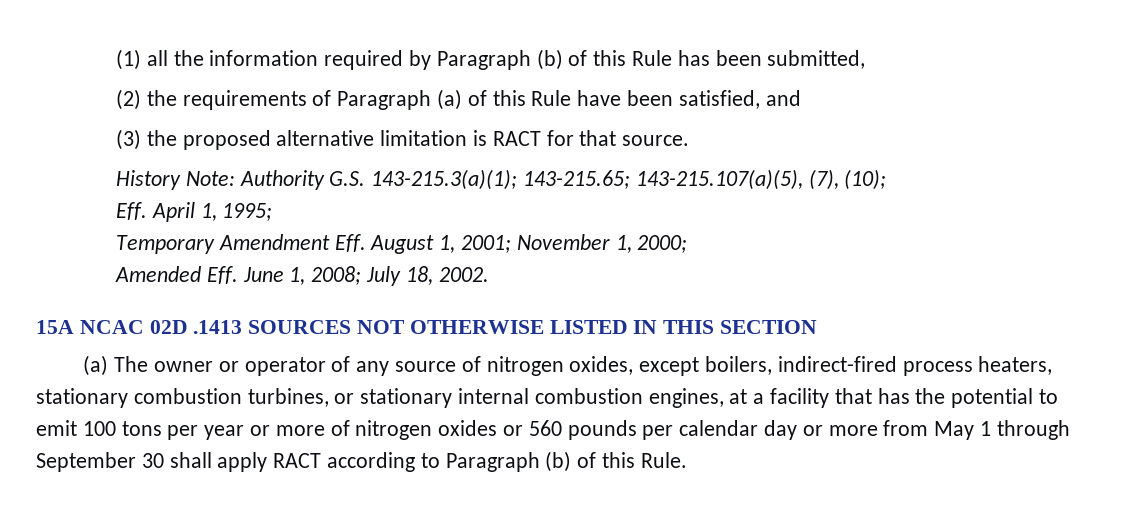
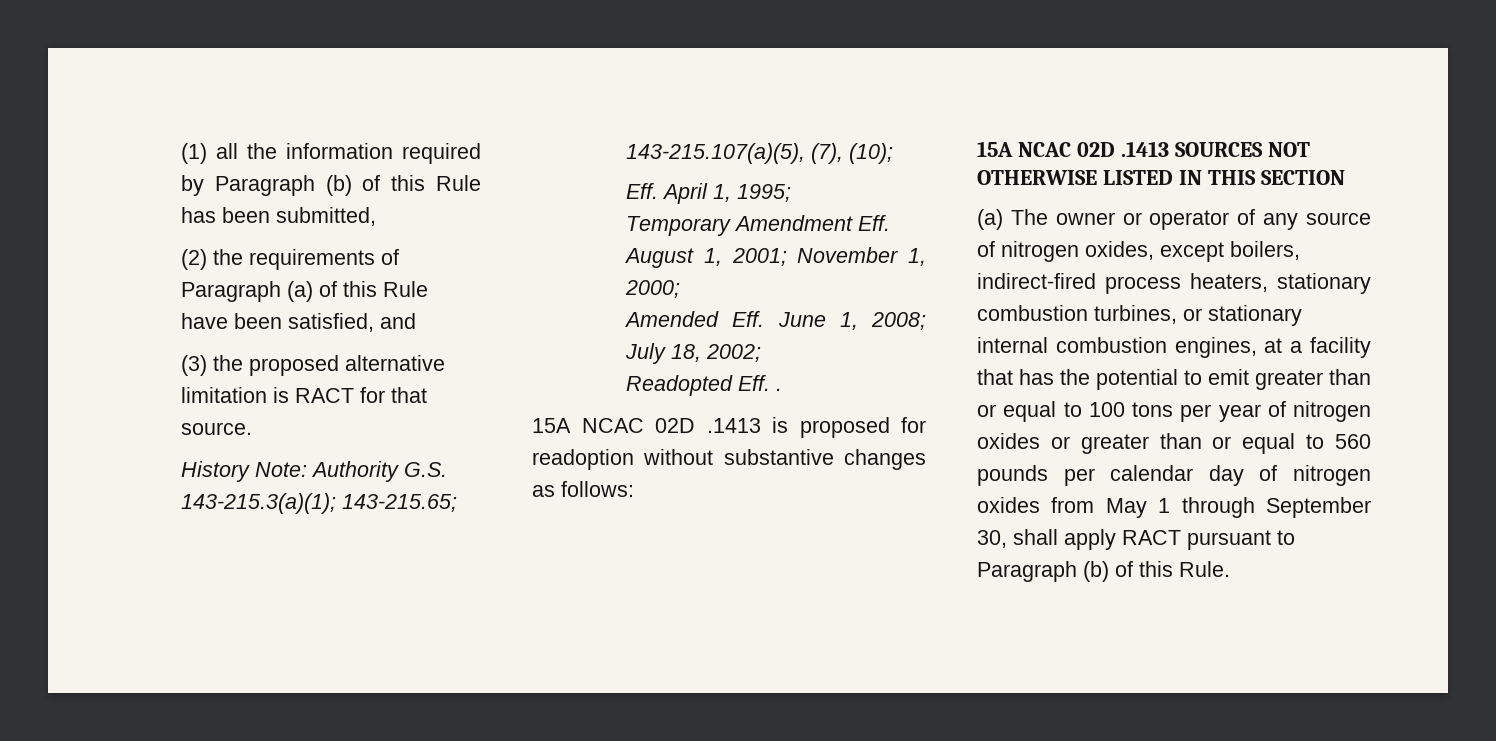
[438,267,489,282] 2002. -> [706,344,762,362] [626,375,783,396] [532,417,926,438] [532,449,926,470] [532,481,634,497] 2002; // Readopted Eff. . // 15A NCAC 02D .1413 is proposed for readoption without substantive changes as follows:
(77, 428) none -> [1255,369,1371,390] [977,401,1082,422] greater than or equal to
[250,425,325,436] or more -> (1261, 413) none
(524, 430) none -> [1080,433,1325,454] greater than or equal to
[802,425,878,436] or more -> [1259,465,1371,486] [977,497,1040,513] of nitrogen oxides
[141,453,164,468] 30 -> [977,530,1007,548] 30,
[327,452,416,472] according -> [1187,530,1271,550] pursuant

